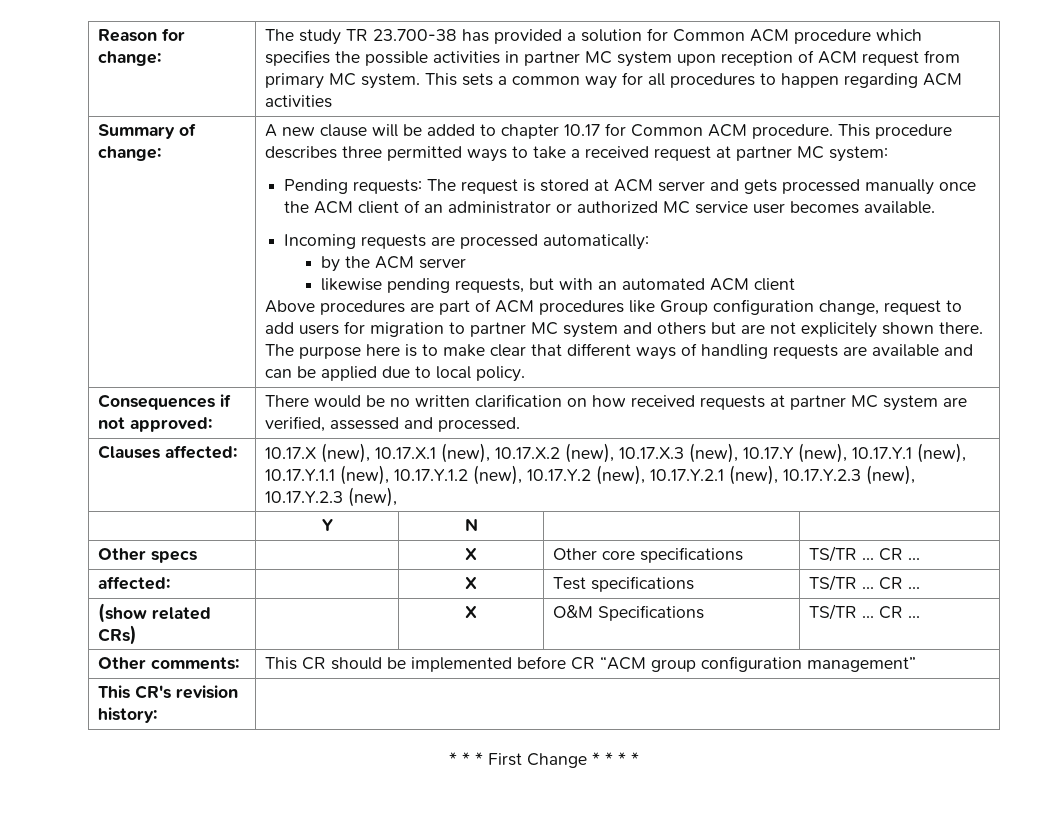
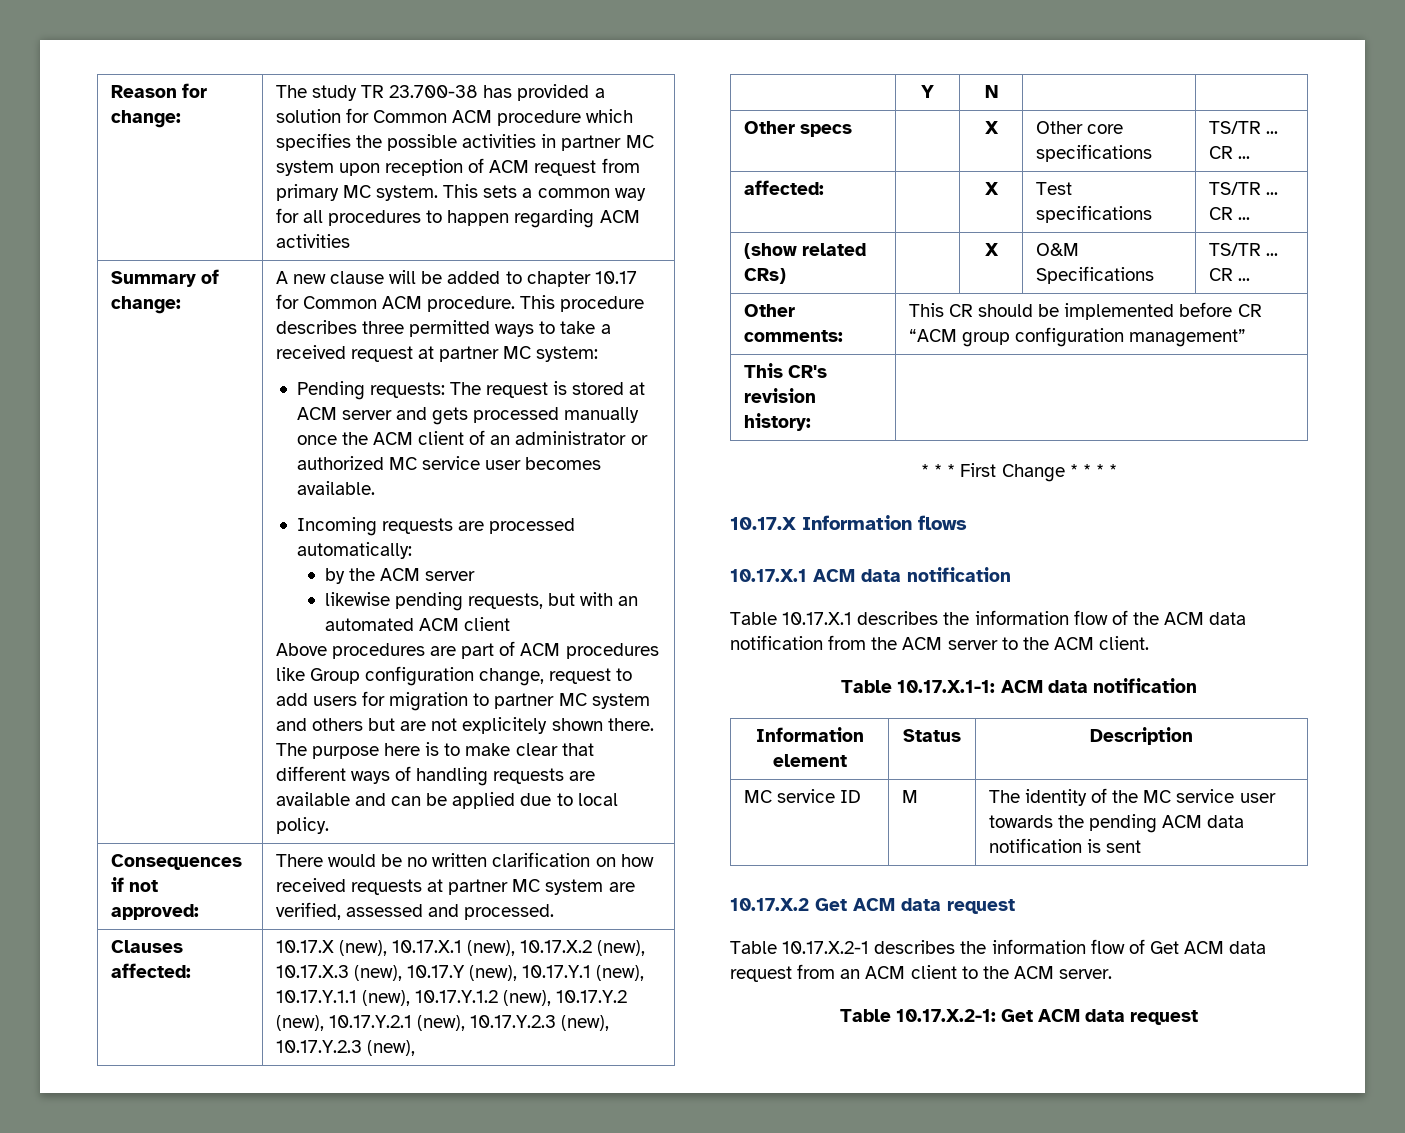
(639, 758) none -> [730,515,967,530] [730,567,1011,582] [730,610,1247,625] [730,635,1150,650] [841,678,1197,693] [755,727,864,742] [772,754,847,767] [903,729,961,742] [1090,727,1193,745] [743,789,862,803] [901,790,918,803] [988,788,1276,806] [988,814,1245,833] [988,838,1142,853] [730,898,1015,914] [730,939,1267,954] [730,964,1113,982] [839,1009,1199,1025] // 10.17.X Information flows // 10.17.X.1 ACM data notification // Table 10.17.X.1 describes the information flow of the ACM data notification from the ACM server to the ACM client. // Table 10.17.X.1-1: ACM data notification // Information element | Status | Description // MC service ID | M | The identity of the MC service user towards the pending ACM data notification is sent // 10.17.X.2 Get ACM data request // Table 10.17.X.2-1 describes the information flow of Get ACM data request from an ACM client to the ACM server. // Table 10.17.X.2-1: Get ACM data request

